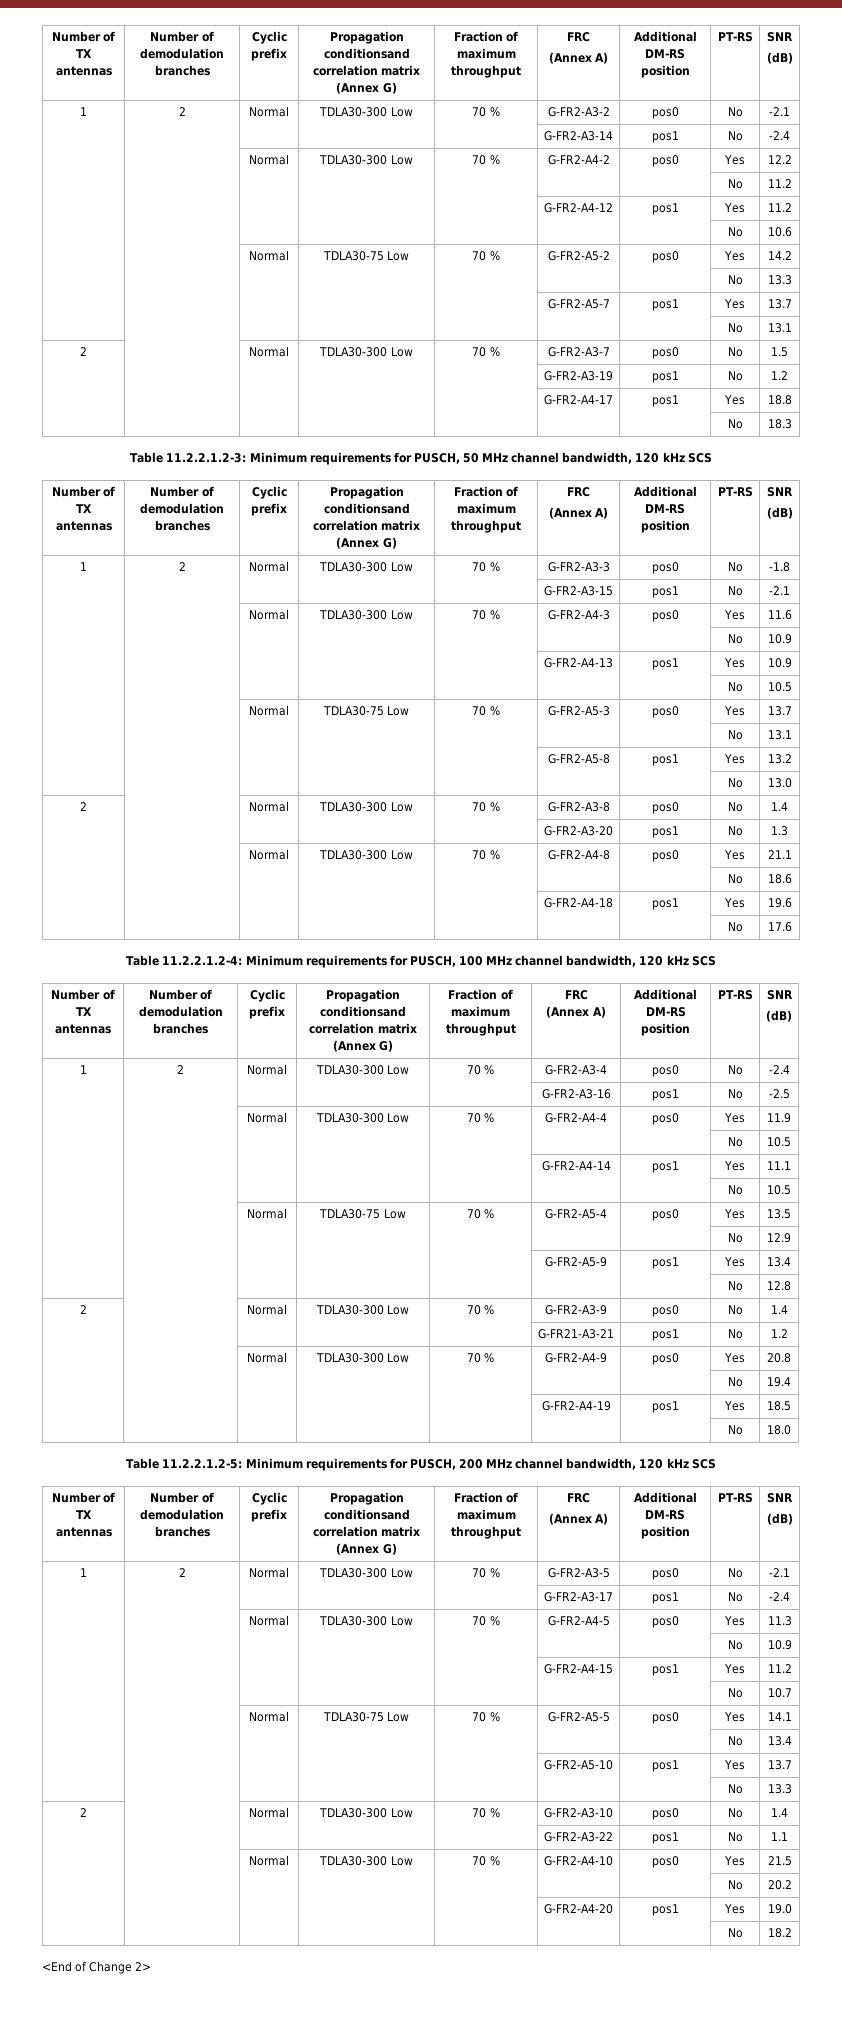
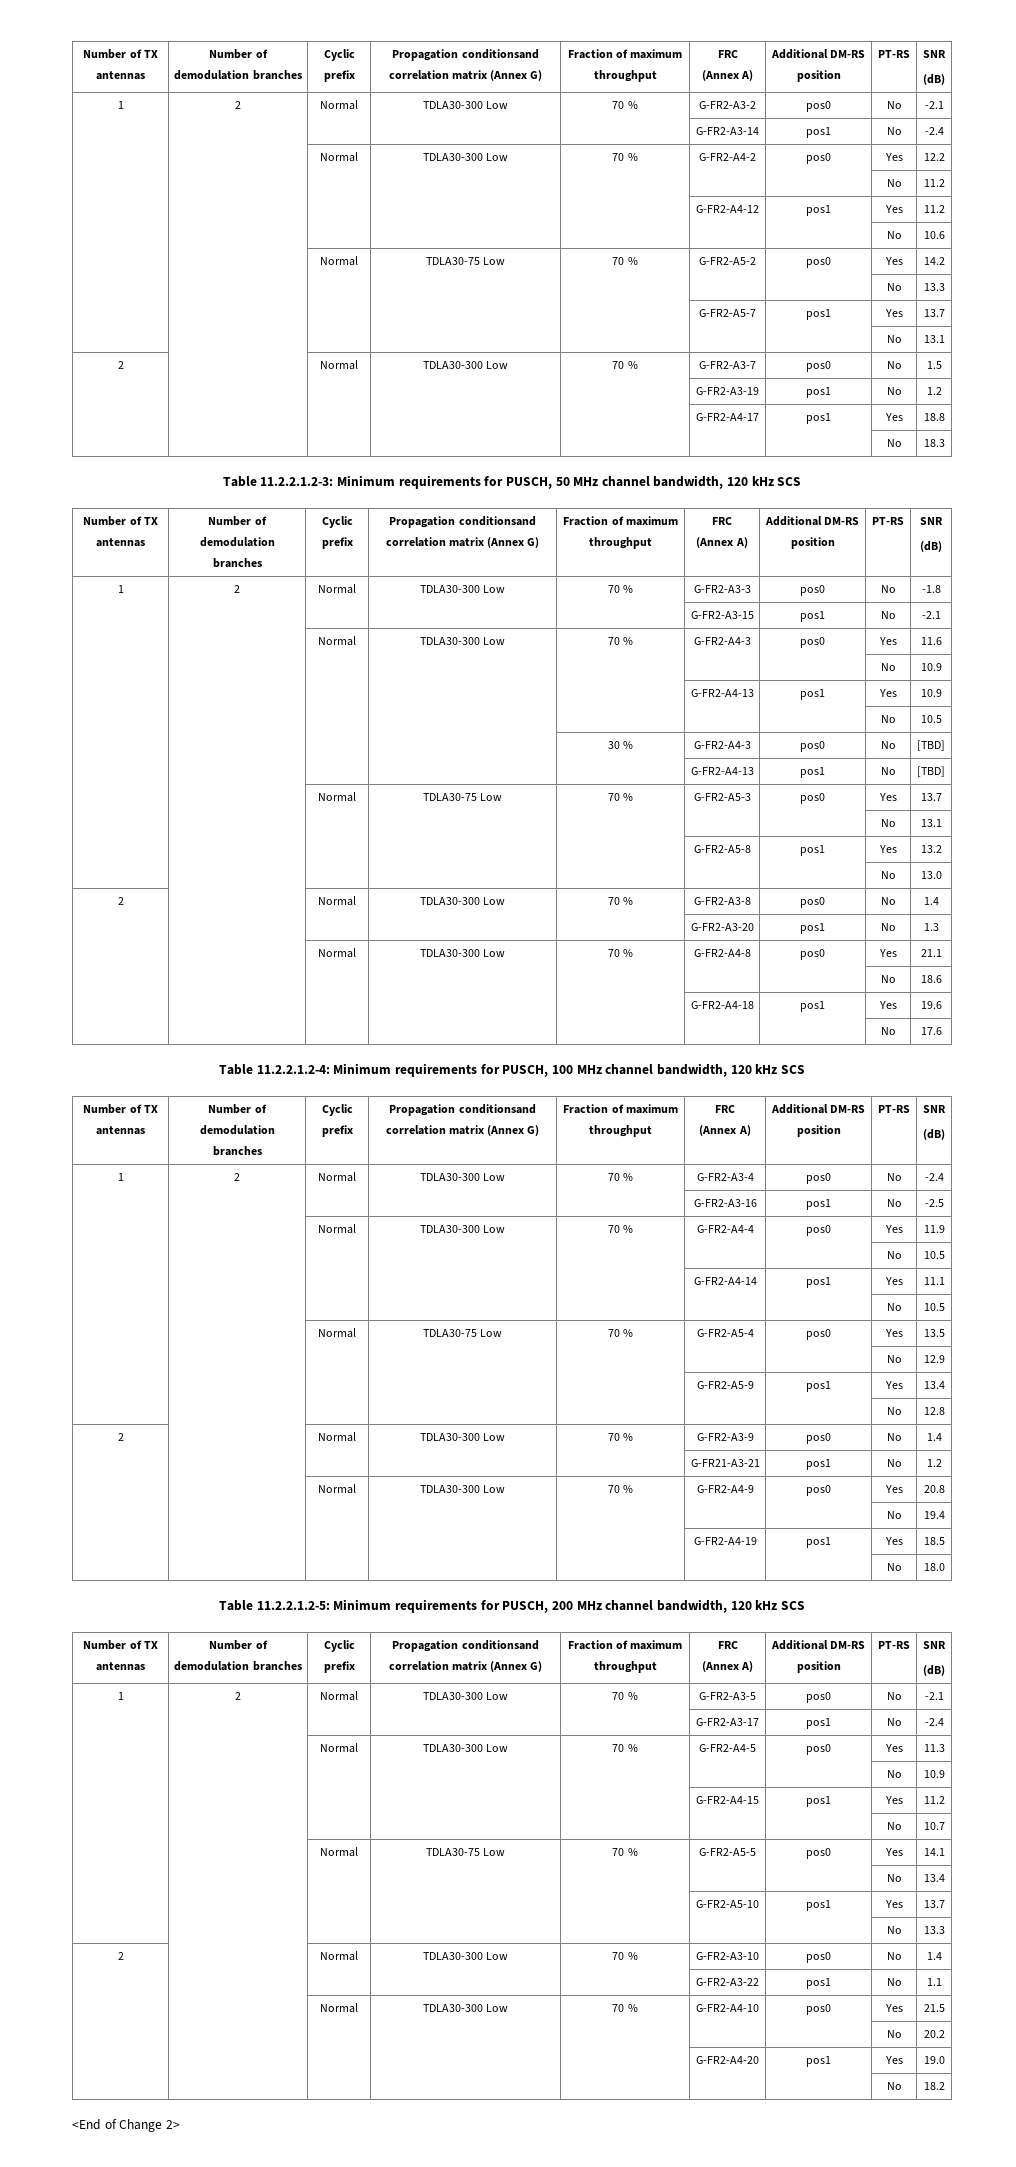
(792, 687) none -> [607,741,634,749] [693,741,751,749] [800,741,825,752] [880,741,896,749] [917,740,945,751] [690,767,754,775] [800,767,825,778] [880,767,896,775] [917,766,945,777] // | | | | 30 % | G-FR2-A4-3 | pos0 | No | [TBD] // | | | | | G-FR2-A4-13 | pos1 | No | [TBD]

